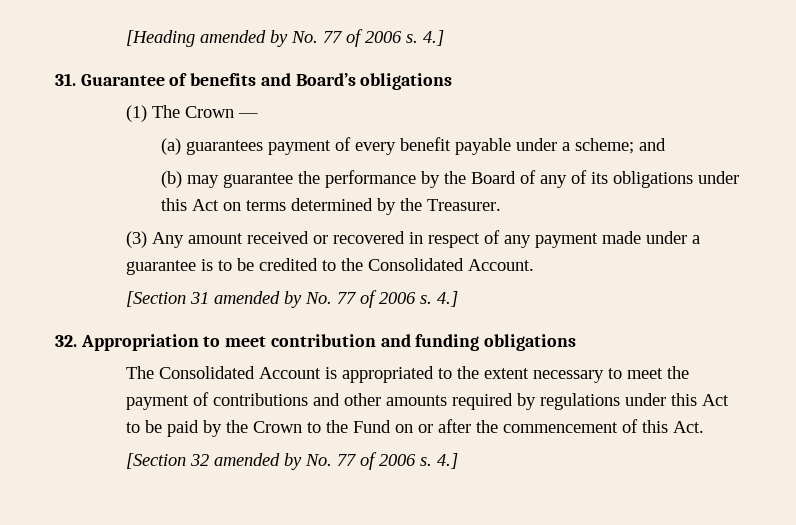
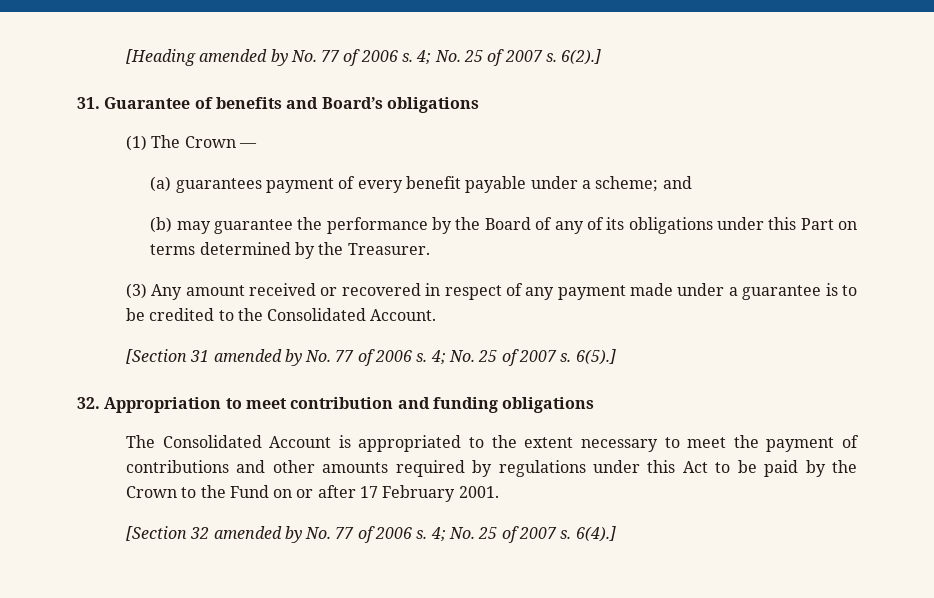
[422,30,444,46] 4.] -> [416,49,602,66] 4; No. 25 of 2007 s. 6(2).]
[191,199,219,211] Act -> [800,218,834,230] Part
[436,291,458,307] 4.] -> [430,349,616,366] 4; No. 25 of 2007 s. 6(5).]
[475,419,704,433] the commencement of this Act. -> [360,485,499,502] 17 February 2001.
[436,453,458,469] 4.] -> [430,526,616,543] 4; No. 25 of 2007 s. 6(4).]

